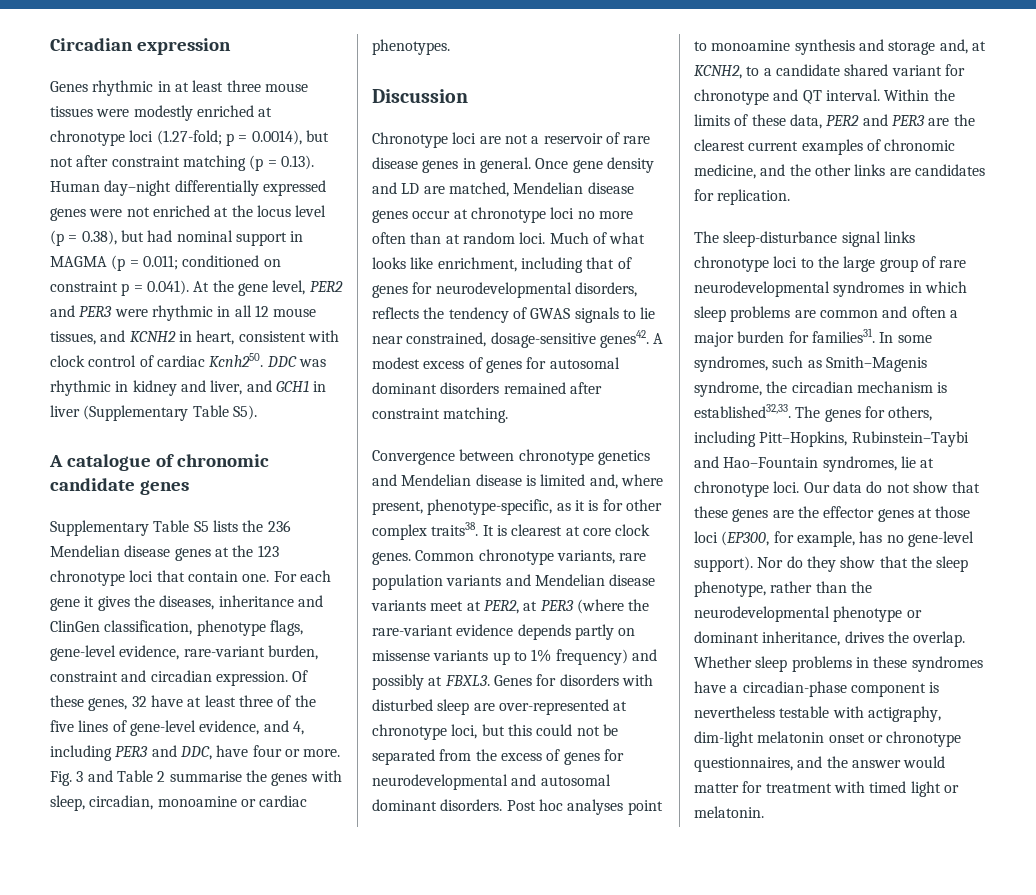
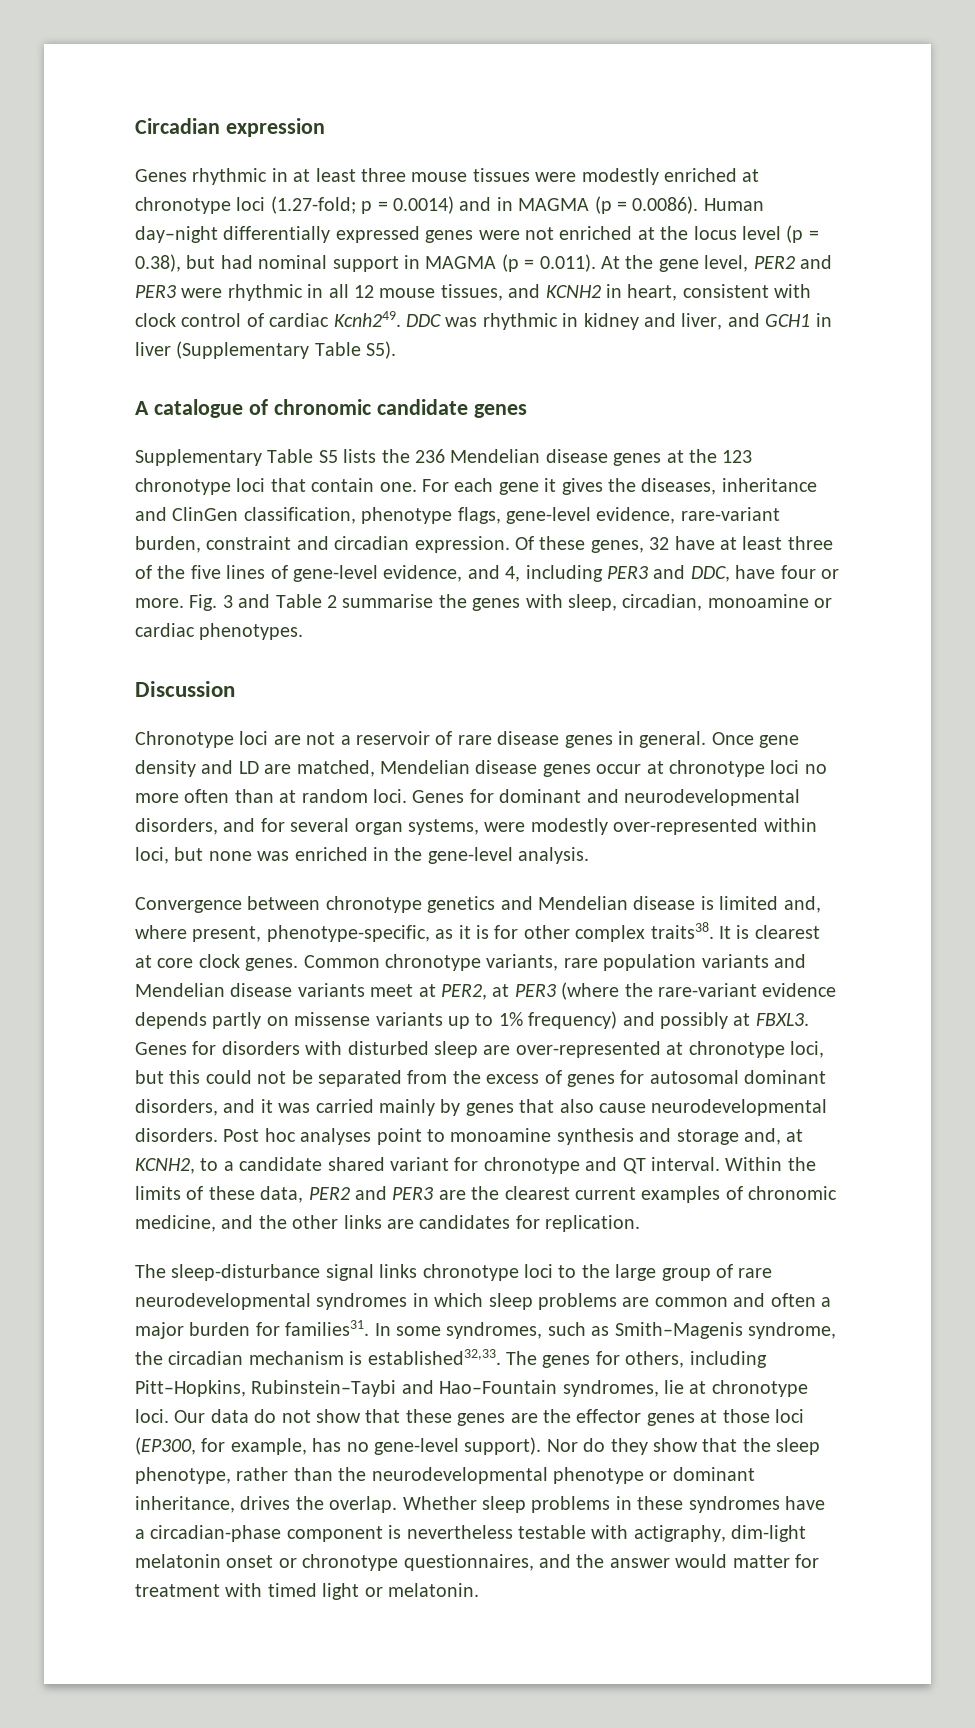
[251,130,329,145] [50,155,314,171] 0.0014), but not after constraint matching (p = 0.13). -> [393,196,699,214] 0.0014) and in MAGMA (p = 0.0086).
[142,255,281,270] [50,280,189,296] 0.011; conditioned on constraint p = 0.041). -> [539,254,596,272] 0.011).
[209,353,264,367] Kcnh250. -> [333,311,401,327] Kcnh249.
[549,232,646,244] [372,257,632,273] [372,282,637,298] [372,307,656,323] [372,330,664,348] [372,357,620,373] [372,382,602,394] [372,407,509,423] Much of what looks like enrichment, including that of genes for neurodevelopmental disorders, reflects the tendency of GWAS signals to lie near constrained, dosage-sensitive genes42. A modest excess of genes for autosomal dominant disorders remained after constraint matching. -> [412,789,800,806] [135,818,817,835] [135,847,590,864] Genes for dominant and neurodevelopmental disorders, and for several organ systems, were modestly over-represented within loci, but none was enriched in the gene-level analysis.
[372,774,611,790] [372,799,437,811] neurodevelopmental and autosomal dominant -> [649,1070,827,1084] [135,1099,828,1116] autosomal dominant disorders, and it was carried mainly by genes that also cause neurodevelopmental

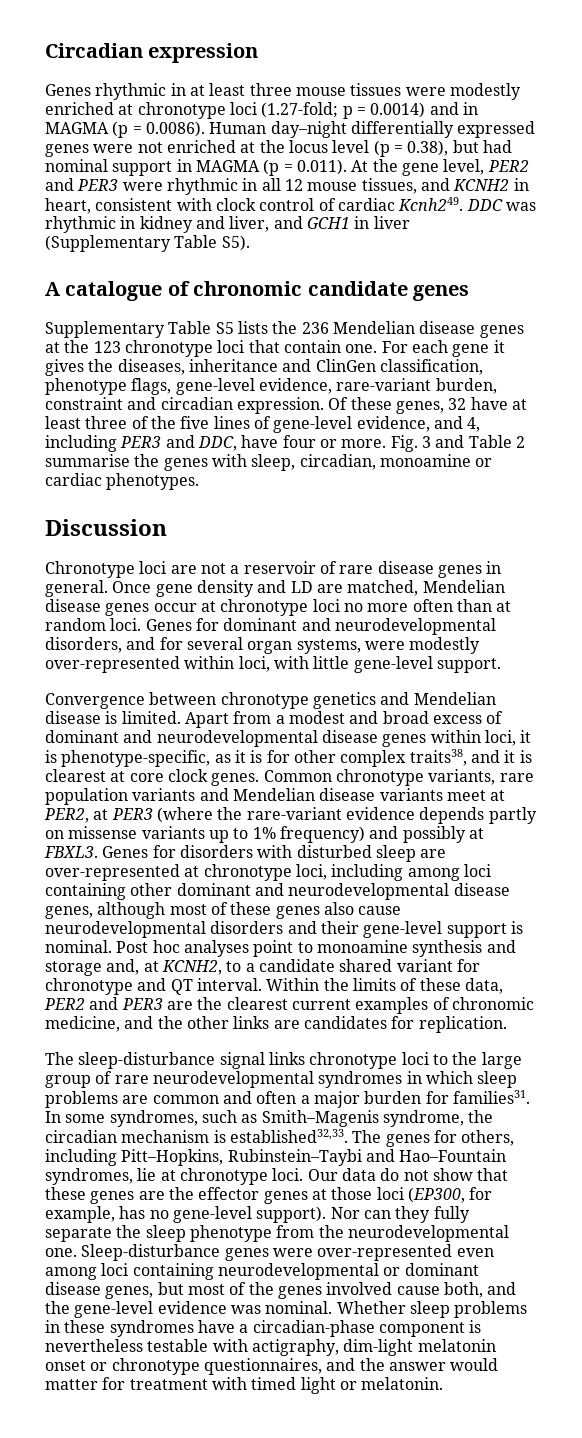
[174,847,590,864] but none was enriched in the gene-level analysis. -> [273,656,501,673] with little gene-level support.
[719,896,821,913] [135,925,262,942] limited and, where present, -> [121,711,504,728] [45,730,532,747] [45,750,57,763] limited. Apart from a modest and broad excess of dominant and neurodevelopmental disease genes within loci, it is
[650,922,731,939] traits38. It -> [409,749,516,766] traits38, and it
[135,1070,827,1087] [135,1099,828,1116] [135,1128,218,1142] but this could not be separated from the excess of genes for autosomal dominant disorders, and it was carried mainly by genes that also cause neurodevelopmental disorders. -> [331,864,491,881] [45,883,510,900] [45,902,402,919] [45,921,523,938] [45,940,112,953] including among loci containing other dominant and neurodevelopmental disease genes, although most of these genes also cause neurodevelopmental disorders and their gene-level support is nominal.
[583,1438,821,1455] [135,1467,755,1484] [135,1496,398,1513] do they show that the sleep phenotype, rather than the neurodevelopmental phenotype or dominant inheritance, drives the overlap. -> [363,1206,470,1223] [45,1225,509,1242] [45,1244,494,1261] [45,1263,479,1280] [45,1282,517,1299] [45,1301,333,1318] can they fully separate the sleep phenotype from the neurodevelopmental one. Sleep-disturbance genes were over-represented even among loci containing neurodevelopmental or dominant disease genes, but most of the genes involved cause both, and the gene-level evidence was nominal.

